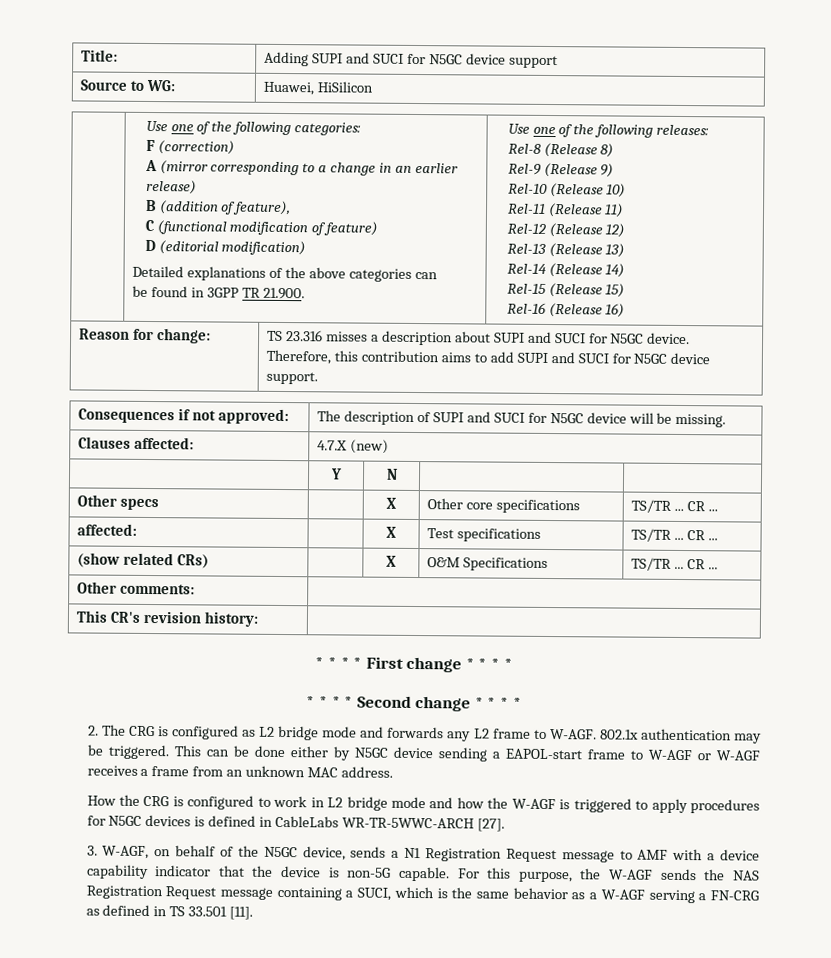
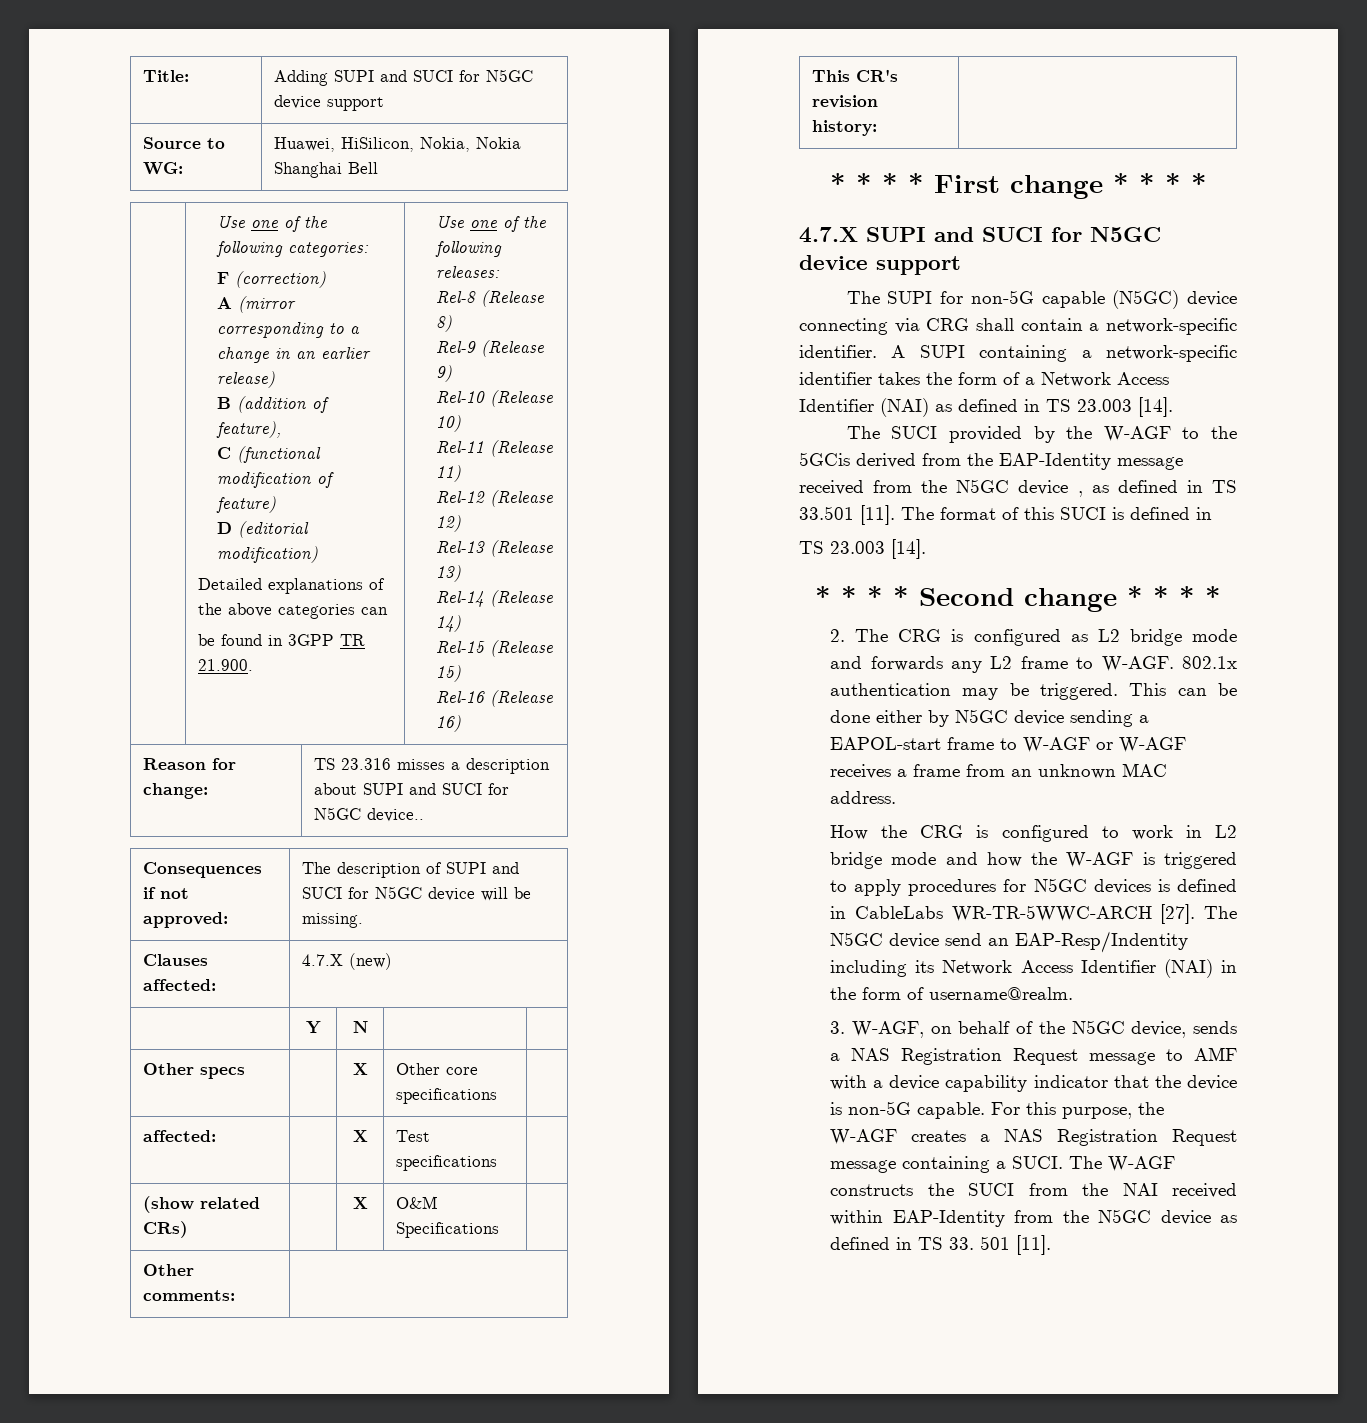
[317,81,374,93] HiSilicon -> [341,137,522,152] [274,162,379,178] HiSilicon, Nokia, Nokia Shanghai Bell
[647,332,691,345] [266,349,711,365] [266,371,319,385] device. Therefore, this contribution aims to add SUPI and SUCI for N5GC device support. -> [367,808,425,822] device..
[631,499,719,513] TS/TR ... CR ... -> (498, 1096) none
[631,528,719,542] TS/TR ... CR ... -> (498, 1163) none
[631,557,719,571] TS/TR ... CR ... -> (500, 1230) none
(513, 664) none -> [799,227,1161,243] [799,255,961,275] [846,290,1237,309] [799,318,1237,335] [799,345,1237,362] [799,372,1169,387] [799,397,1173,417] [846,426,1237,443] [799,452,1183,470] [799,479,1237,497] [799,505,1212,525] [799,539,926,559] // 4.7.X SUPI and SUCI for N5GC device support // The SUPI for non-5G capable (N5GC) device connecting via CRG shall contain a network-specific identifier. A SUPI containing a network-specific identifier takes the form of a Network Access Identifier (NAI) as defined in TS 23.003 [14]. // The SUCI provided by the W-AGF to the 5GCis derived from the EAP-Identity message received from the N5GC device , as defined in TS 33.501 [11]. The format of this SUCI is defined in // TS 23.003 [14].
(505, 825) none -> [1204,906,1237,919] [830,931,1189,953] [830,959,1237,978] [830,987,1074,1000] The N5GC device send an EAP-Resp/Indentity including its Network Access Identifier (NAI) in the form of username@realm.
[404,847,422,859] N1 -> [851,1048,891,1061] NAS
[659,868,726,881] sends the -> [911,1130,991,1142] creates a
[357,886,760,904] [85,904,228,917] SUCI, which is the same behavior as a W-AGF serving a FN-CRG as defined in TS 33.501 -> [1012,1156,1176,1172] [830,1183,1237,1198] [830,1209,1237,1227] [830,1236,1011,1250] SUCI. The W-AGF constructs the SUCI from the NAI received within EAP-Identity from the N5GC device as defined in TS 33. 501

